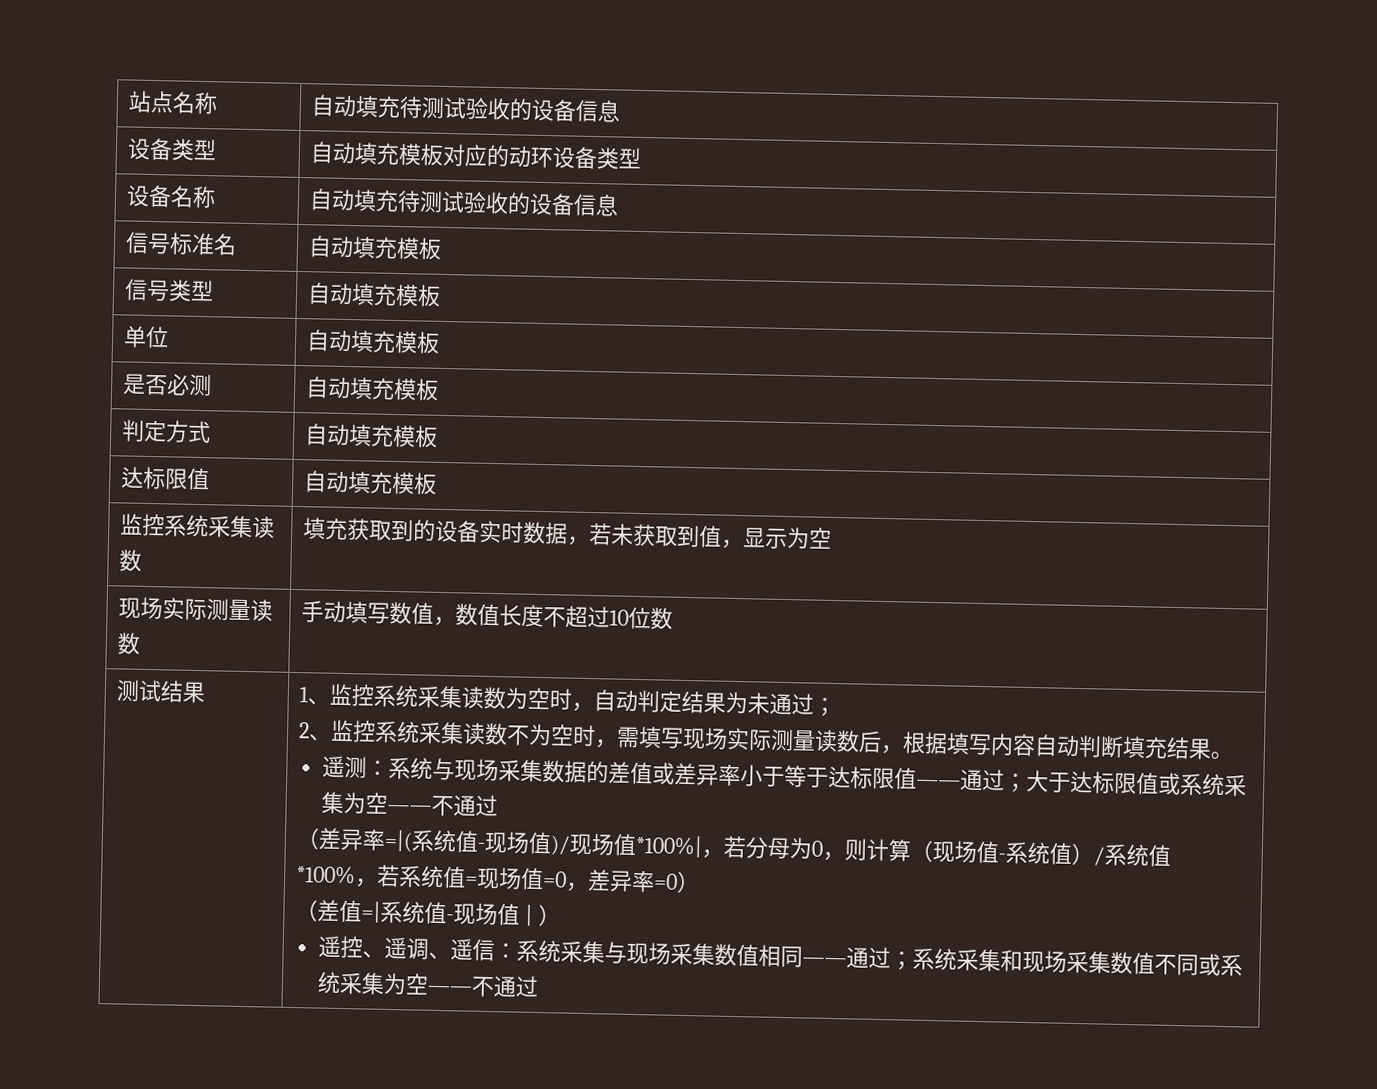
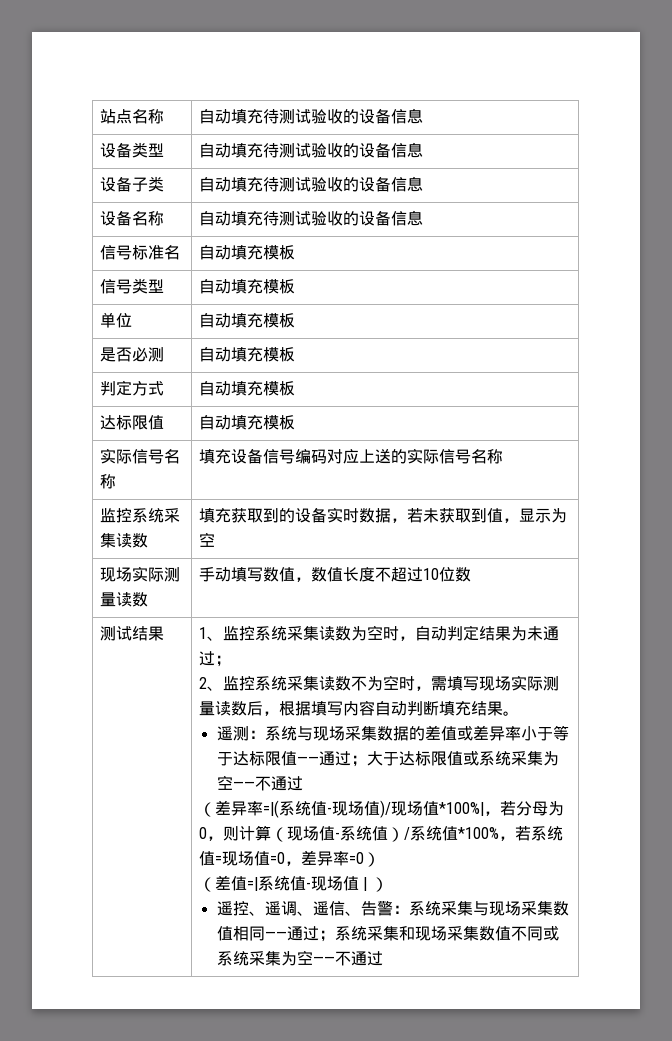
[398,143,643,170] 模板对应的动环设备类型 -> [262,142,423,158] [99,176,164,192] [198,176,423,192] 待测试验收的设备信息 // 设备子类 | 自动填充待测试验收的设备信息
(438, 483) none -> [99,448,180,464] [99,474,116,489] [198,448,503,464] // 实际信号名称 | 填充设备信号编码对应上送的实际信号名称
(496, 950) none -> [344,901,393,916] 、告警

